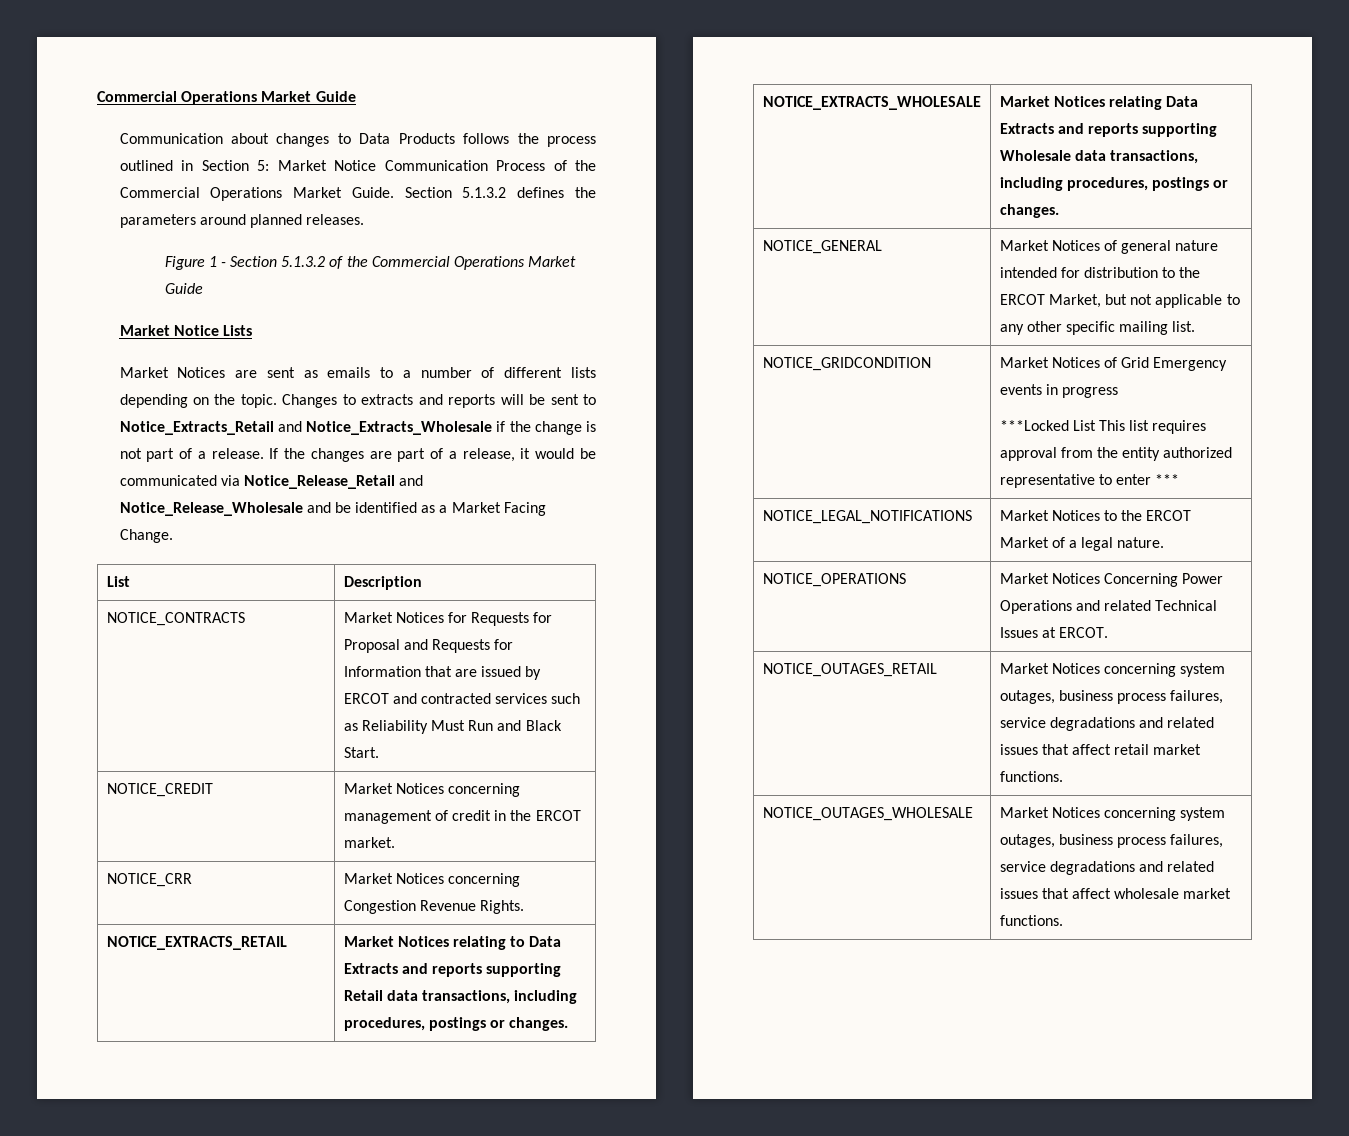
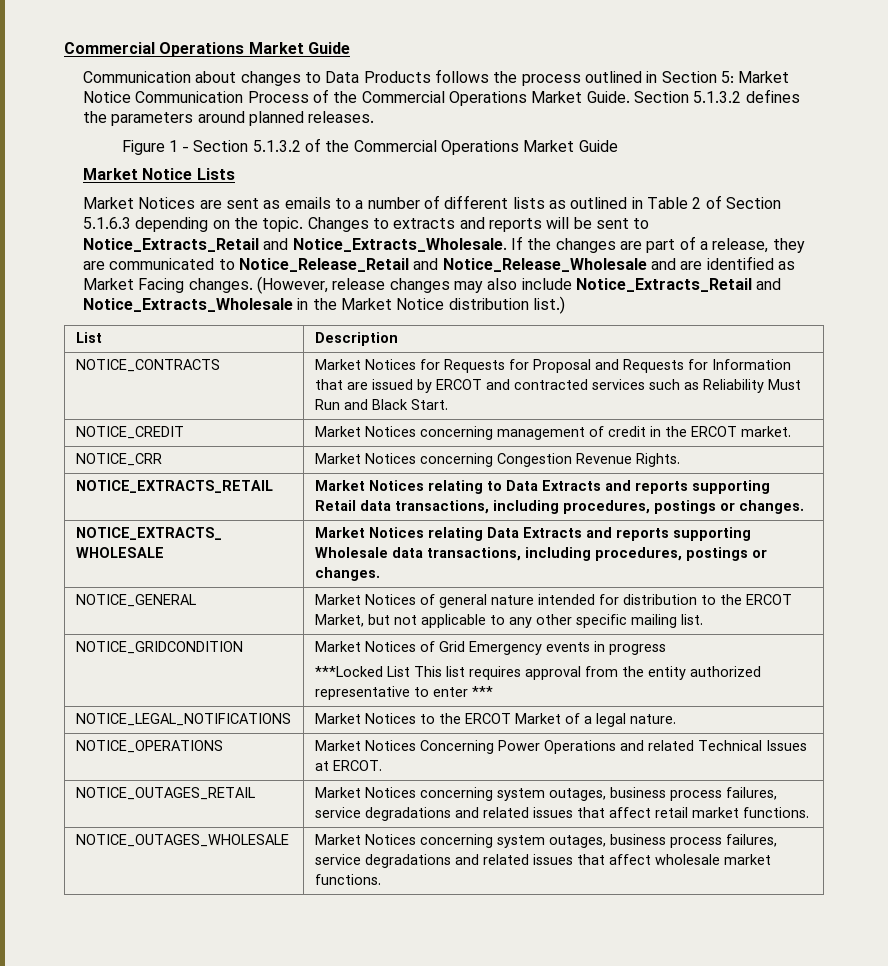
(597, 372) none -> [549,195,781,209] [83,217,132,229] as outlined in Table 2 of Section 5.1.6.3
[305,421,597,435] [119,448,264,462] Notice_Extracts_Wholesale if the change is not part of a release. -> [292,238,507,252] Notice_Extracts_Wholesale.
[520,448,596,459] [119,475,240,486] it would be communicated via -> [772,238,805,253] [83,258,235,270] they are communicated to
[334,502,351,513] be -> [680,261,703,270] are
[439,505,448,513] a -> (796, 265) none
[119,529,173,543] Change. -> [188,276,782,294] [83,296,566,314] changes. (However, release changes may also include Notice_Extracts_Retail and Notice_Extracts_Wholesale in the Market Notice distribution list.)

